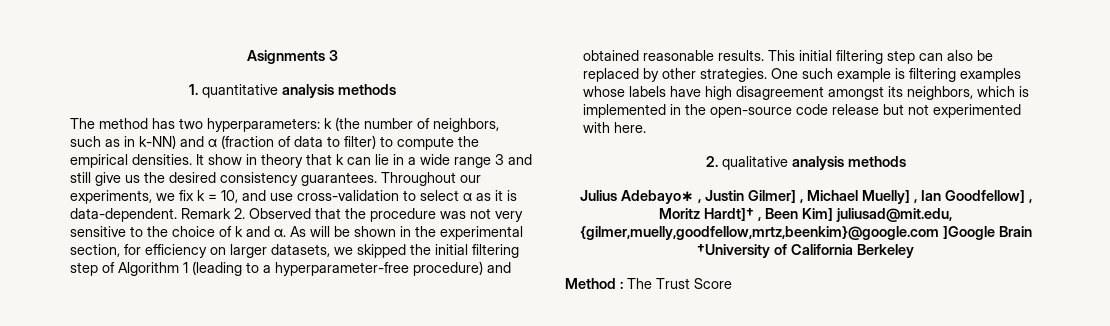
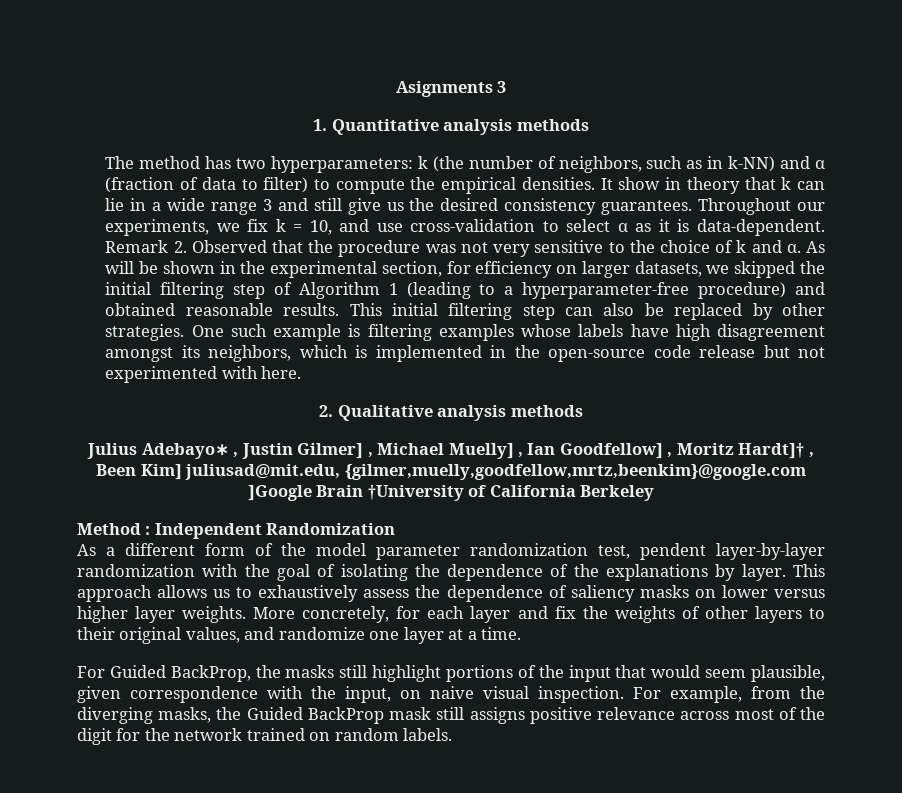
[202,84,278,98] quantitative -> [331,119,439,135] Quantitative
[721,156,788,170] qualitative -> [337,405,433,421] Qualitative
[627,278,732,289] The Trust Score -> [154,523,396,539] [77,543,825,560] [77,564,825,581] [77,585,826,602] [77,606,826,623] [77,627,522,644] [77,665,825,682] [77,686,825,703] [77,707,826,724] [77,728,453,745] Independent Randomization // As a different form of the model parameter randomization test, pendent layer-by-layer randomization with the goal of isolating the dependence of the explanations by layer. This approach allows us to exhaustively assess the dependence of saliency masks on lower versus higher layer weights. More concretely, for each layer and fix the weights of other layers to their original values, and randomize one layer at a time. // For Guided BackProp, the masks still highlight portions of the input that would seem plausible, given correspondence with the input, on naive visual inspection. For example, from the diverging masks, the Guided BackProp mask still assigns positive relevance across most of the digit for the network trained on random labels.

